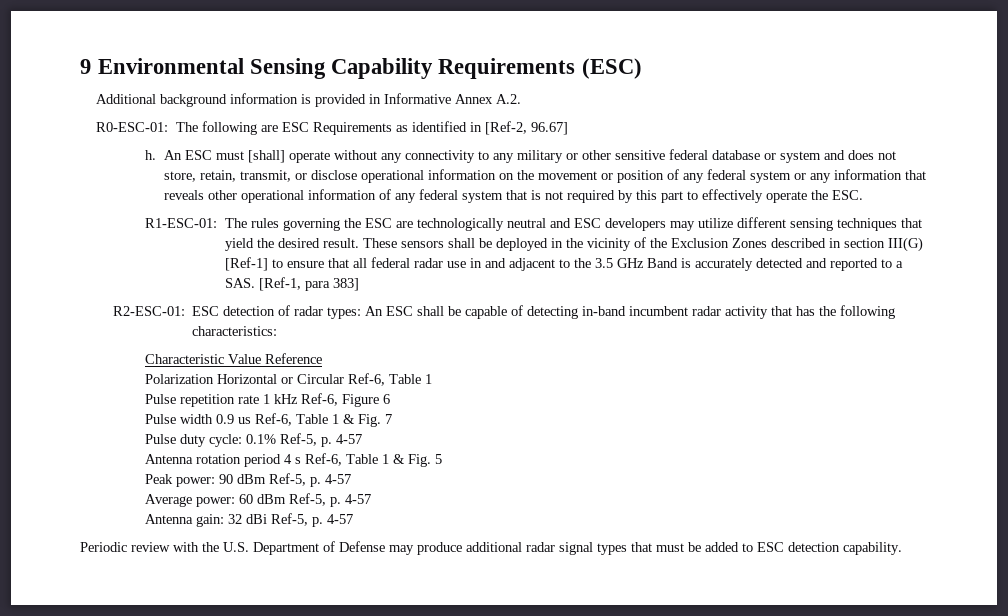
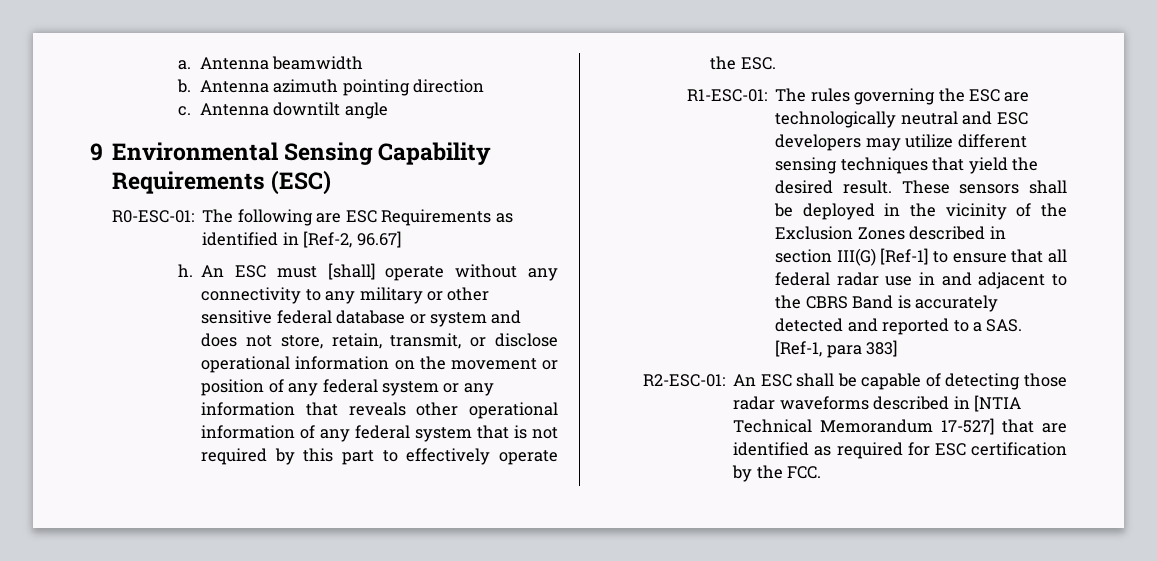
(80, 66) none -> [177,56,364,70] [176,79,485,96] [177,102,388,119] a. Antenna beamwidth // b. Antenna azimuth pointing direction // c. Antenna downtilt angle //
[96,93,522,107] // Additional background information is provided in Informative Annex A.2. -> (332, 182) none
[594,258,644,268] 3.5 GHz -> [805,296,848,309] CBRS
[191,305,361,319] ESC detection of radar types: -> (725, 380) none
[581,305,895,319] [191,326,277,336] [145,353,323,364] [145,373,433,386] [145,393,391,407] [145,413,393,427] [145,433,363,447] [145,453,443,467] [145,473,352,487] [145,493,372,507] [145,513,354,527] [80,541,902,555] in-band incumbent radar activity that has the following characteristics: // Characteristic Value Reference // Polarization Horizontal or Circular Ref-6, Table 1 // Pulse repetition rate 1 kHz Ref-6, Figure 6 // Pulse width 0.9 us Ref-6, Table 1 & Fig. 7 // Pulse duty cycle: 0.1% Ref-5, p. 4-57 // Antenna rotation period 4 s Ref-6, Table 1 & Fig. 5 // Peak power: 90 dBm Ref-5, p. 4-57 // Average power: 60 dBm Ref-5, p. 4-57 // Antenna gain: 32 dBi Ref-5, p. 4-57 // Periodic review with the U.S. Department of Defense may produce additional radar signal types that must be added to ESC detection capability. -> [1024,373,1067,387] [733,395,1022,412] [733,418,1067,435] [733,442,1067,459] [732,465,822,482] those radar waveforms described in [NTIA Technical Memorandum 17-527] that are identified as required for ESC certification by the FCC.

